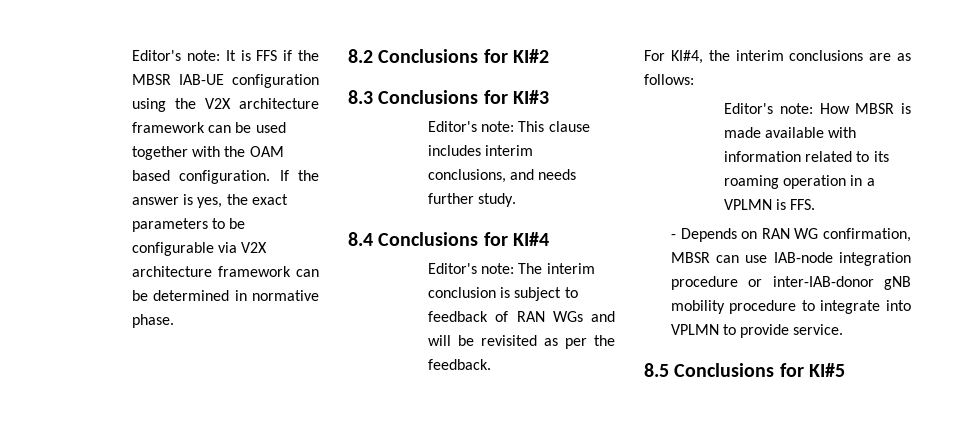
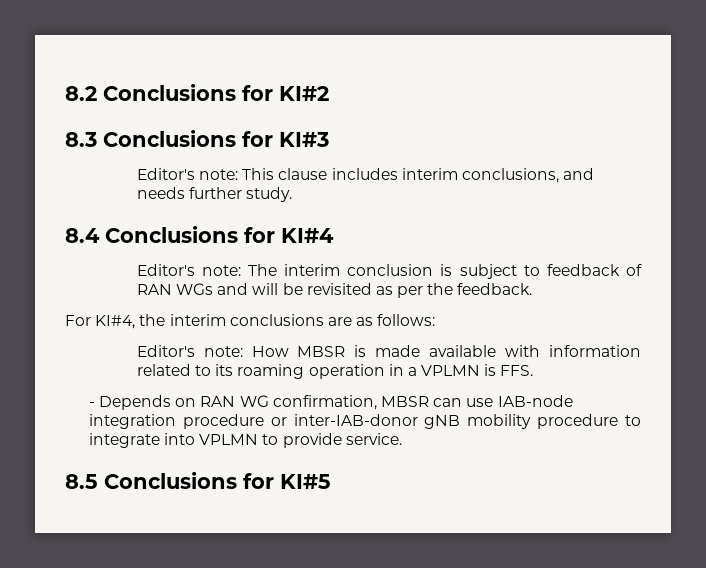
[132,50,319,61] [132,74,319,88] [132,98,319,112] [132,122,286,133] [132,146,284,160] [132,170,319,184] [132,194,288,208] [132,218,246,232] [132,242,268,256] [132,266,319,277] [132,290,319,301] [132,314,175,328] Editor's note: It is FFS if the MBSR IAB-UE configuration using the V2X architecture framework can be used together with the OAM based configuration. If the answer is yes, the exact parameters to be configurable via V2X architecture framework can be determined in normative phase. // -> (65, 93) none

